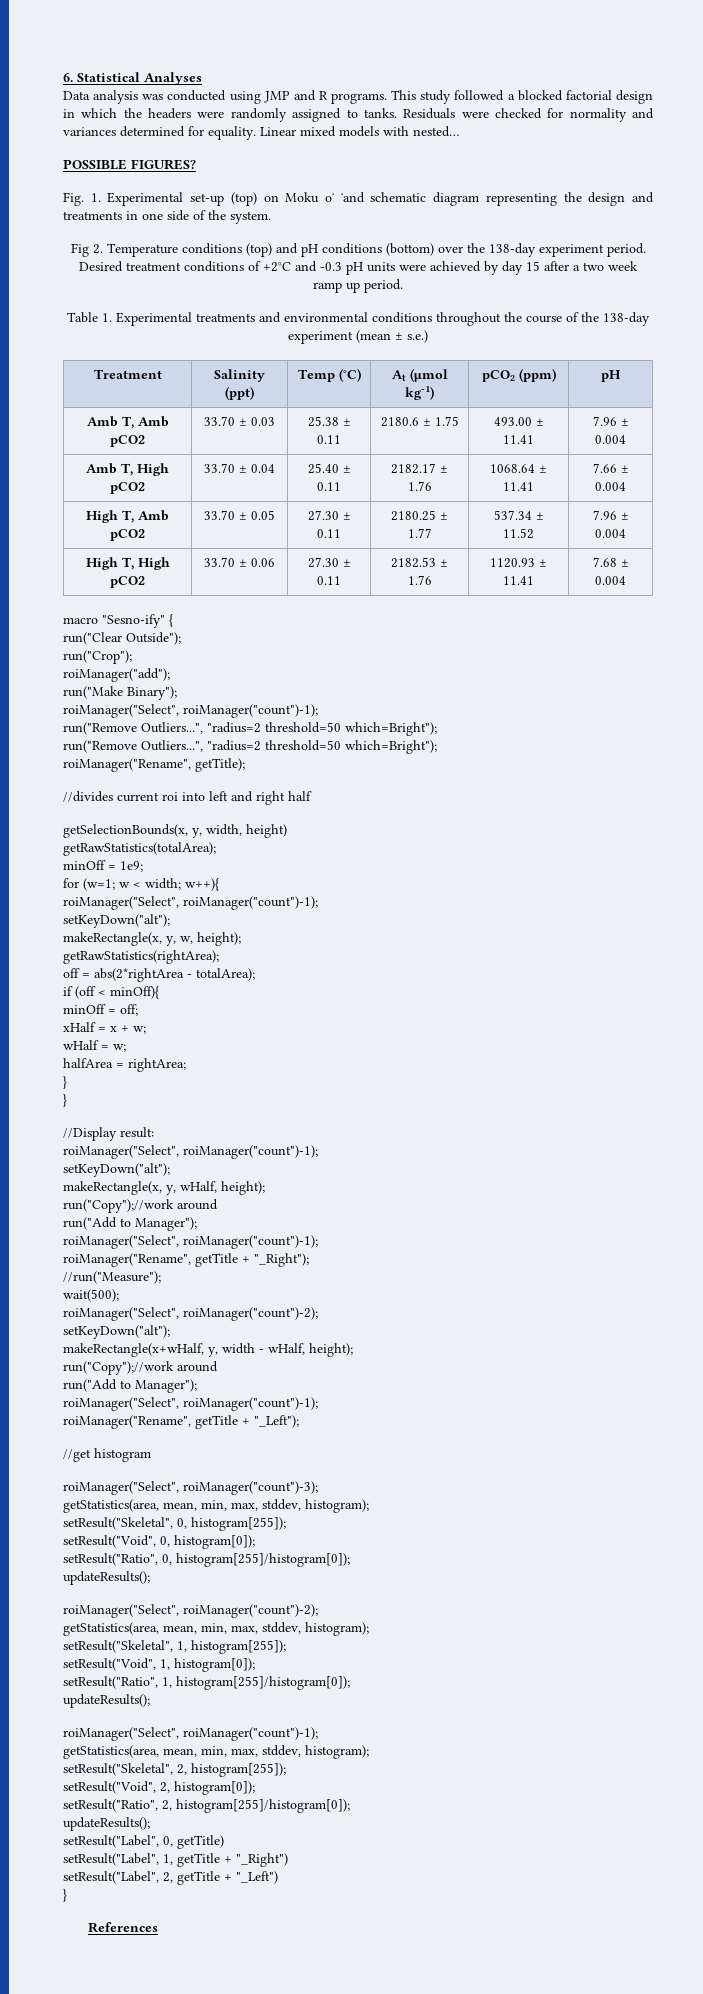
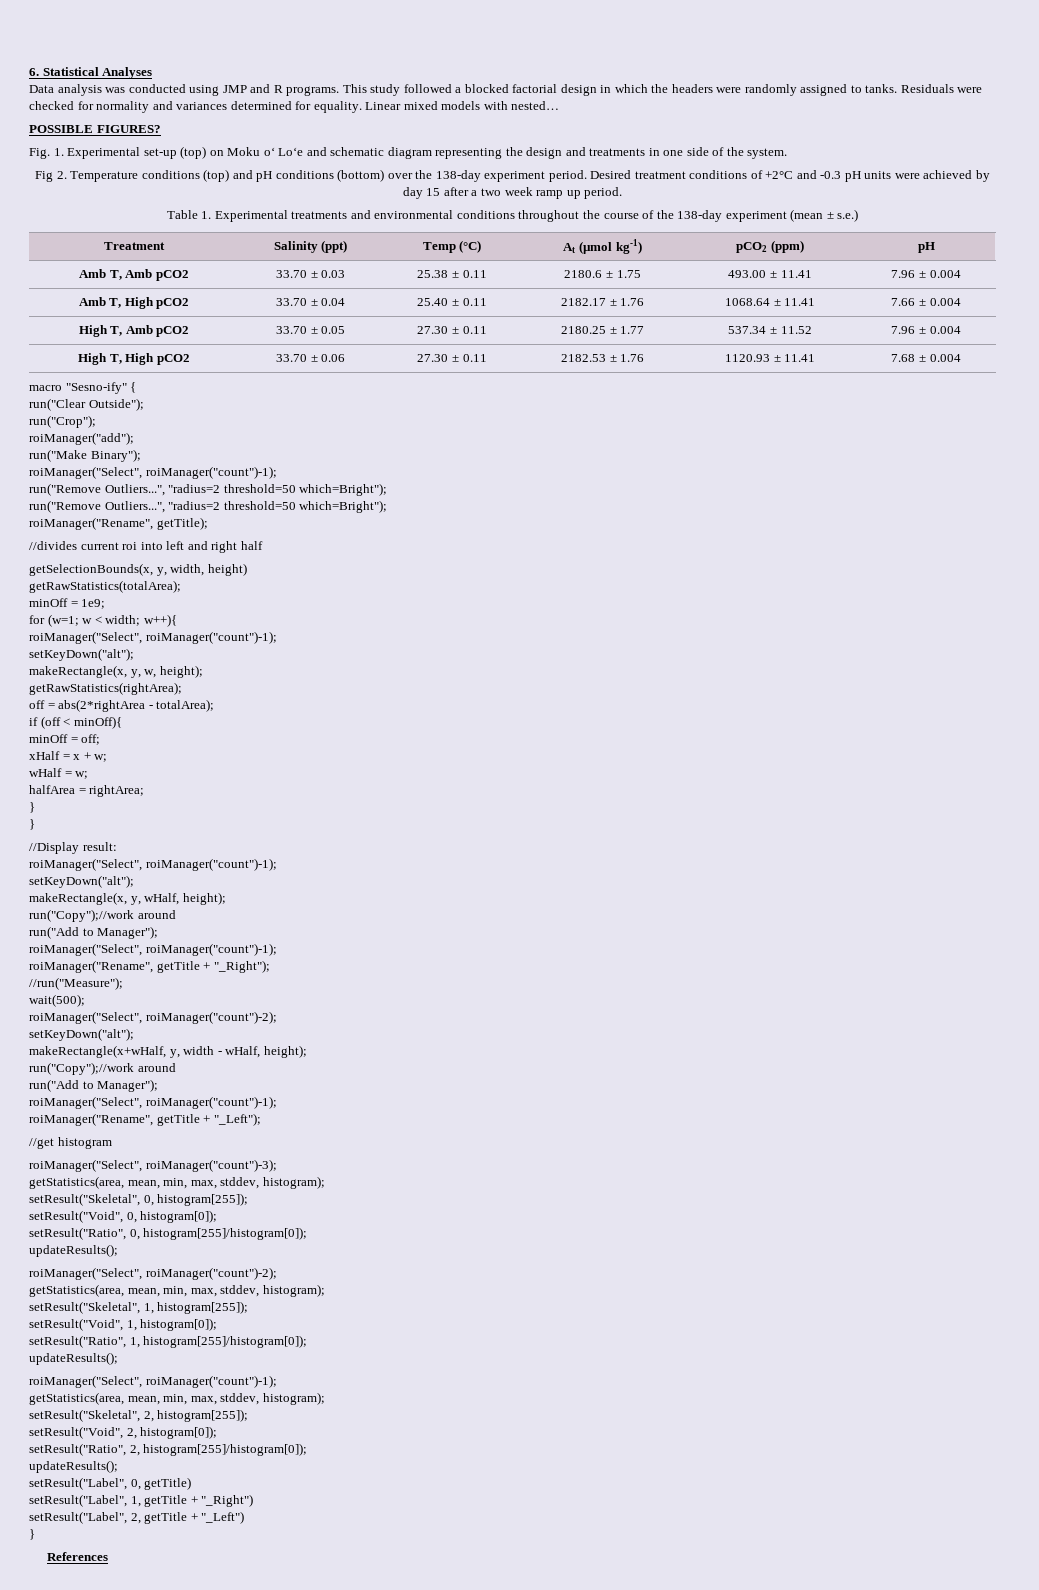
[340,192,365,203] ʻand -> [278,147,327,156] Loʻe and

